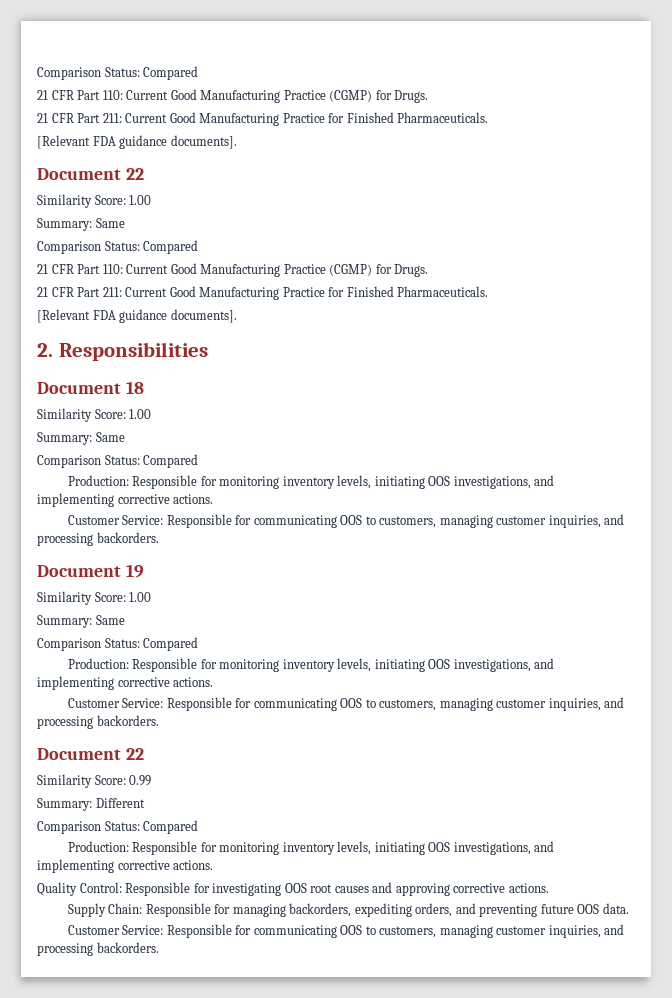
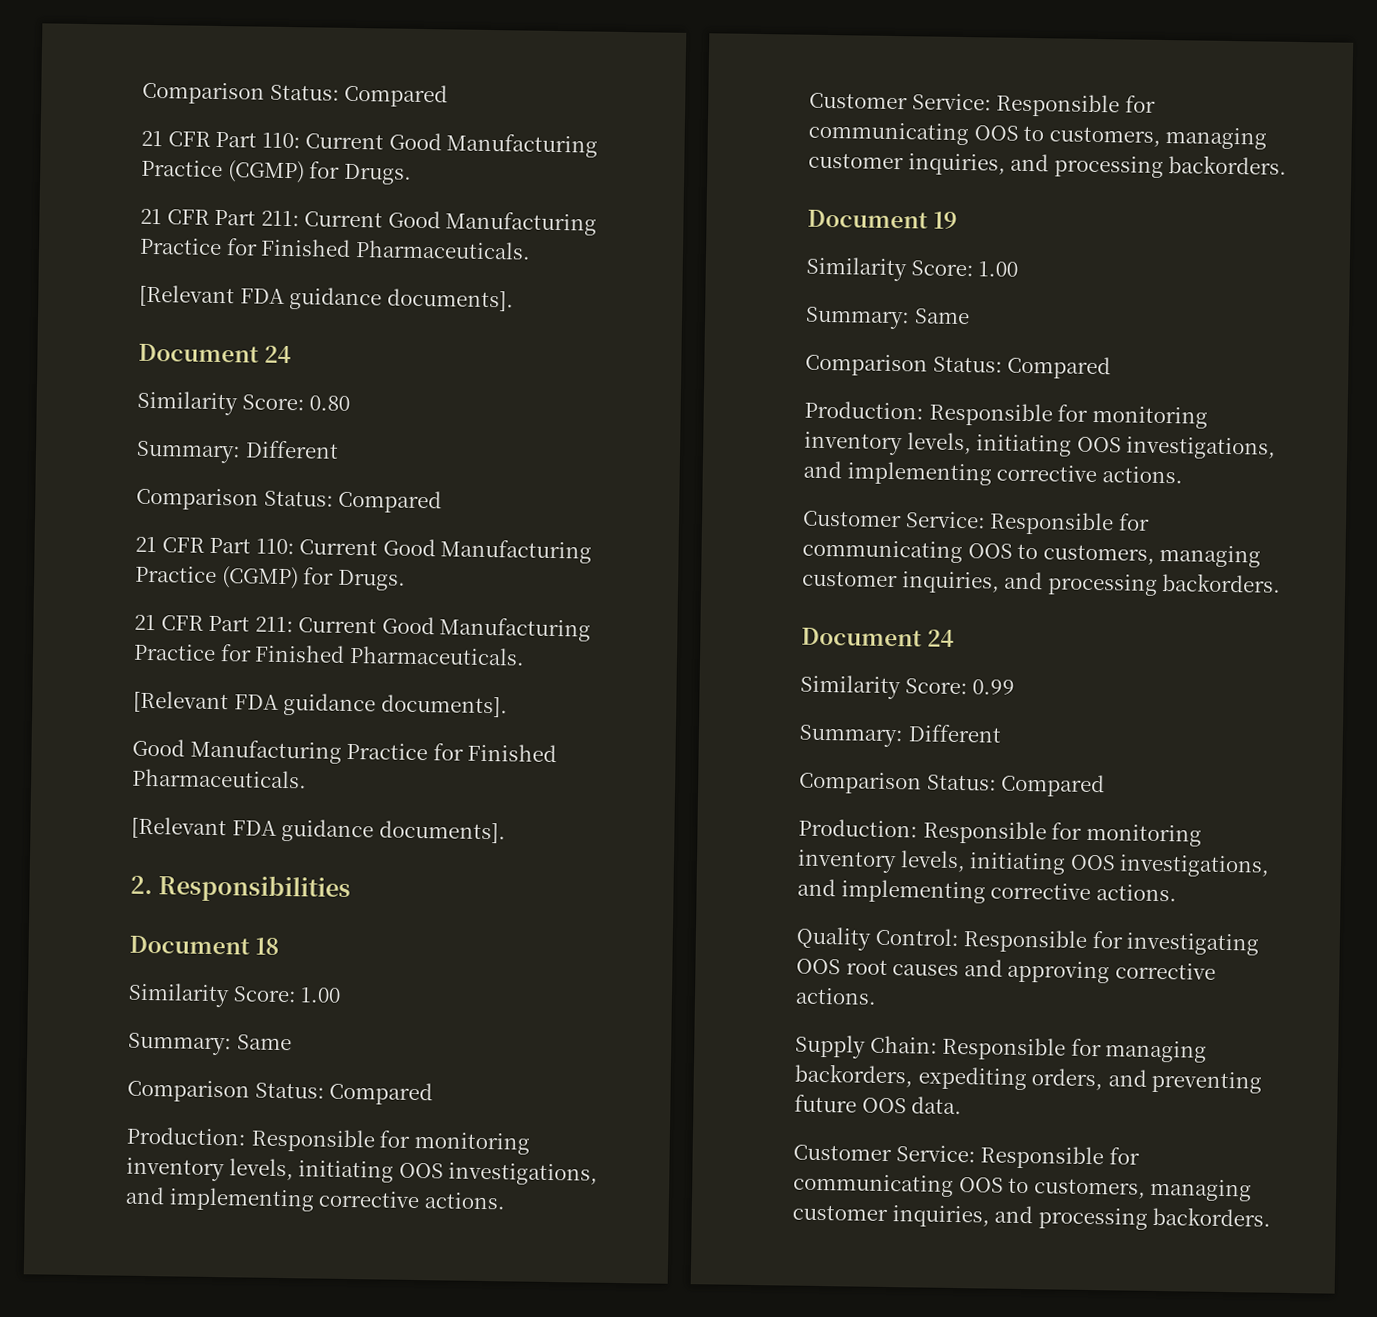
[125,168,144,180] [37,194,152,208] [37,218,125,231] 22 // Similarity Score: 1.00 // Summary: Same -> [264,345,292,364] [137,390,351,416] [136,440,339,464] 24 // Similarity Score: 0.80 // Summary: Different
(237, 316) none -> [132,738,558,764] [132,768,307,789] [131,816,506,844] // Good Manufacturing Practice for Finished Pharmaceuticals. // [Relevant FDA guidance documents].
[125,748,144,760] 22 -> [927,629,955,647] 24

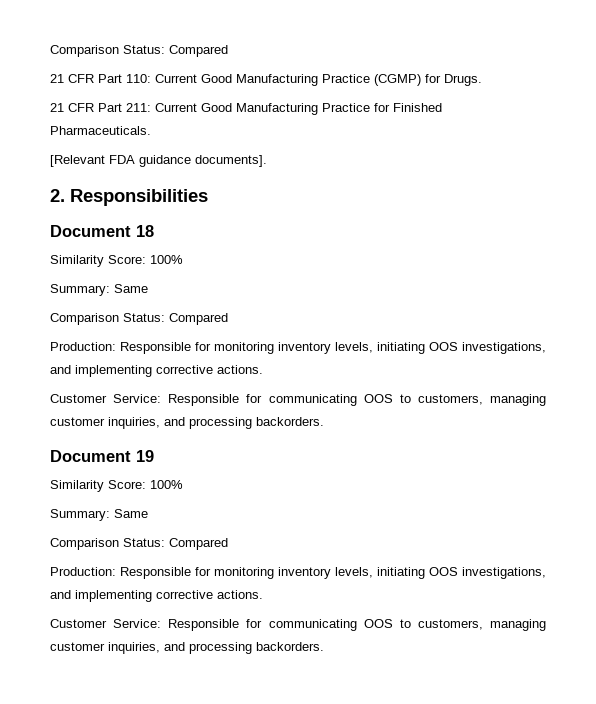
[138,343,292,364] [137,390,351,416] [136,440,339,464] [136,487,443,514] [135,536,593,564] [135,565,406,591] [134,614,592,642] [133,643,525,666] [133,690,508,718] [132,738,558,764] [132,768,307,789] [131,816,506,844] // Document 24 // Similarity Score: 0.80 // Summary: Different // Comparison Status: Compared // 21 CFR Part 110: Current Good Manufacturing Practice (CGMP) for Drugs. // 21 CFR Part 211: Current Good Manufacturing Practice for Finished Pharmaceuticals. // [Relevant FDA guidance documents]. // Good Manufacturing Practice for Finished Pharmaceuticals. // [Relevant FDA guidance documents]. -> (267, 161) none
[300,987,342,1003] 1.00 -> [150,255,183,264] 100%
[978,261,1019,277] 1.00 -> [150,480,183,489] 100%
[801,627,955,647] [800,674,1016,700] [799,724,1002,748] [799,771,1106,798] [798,818,1202,847] [797,849,1271,878] [797,878,1177,904] [796,926,1260,956] [796,958,1216,984] [795,987,877,1005] [795,1034,1208,1063] [794,1063,1263,1094] [794,1094,963,1115] [793,1144,1140,1170] [793,1173,1253,1202] [792,1204,1272,1230] // Document 24 // Similarity Score: 0.99 // Summary: Different // Comparison Status: Compared // Production: Responsible for monitoring inventory levels, initiating OOS investigations, and implementing corrective actions. // Quality Control: Responsible for investigating OOS root causes and approving corrective actions. // Supply Chain: Responsible for managing backorders, expediting orders, and preventing future OOS data. // Customer Service: Responsible for communicating OOS to customers, managing customer inquiries, and processing backorders. -> (324, 646) none

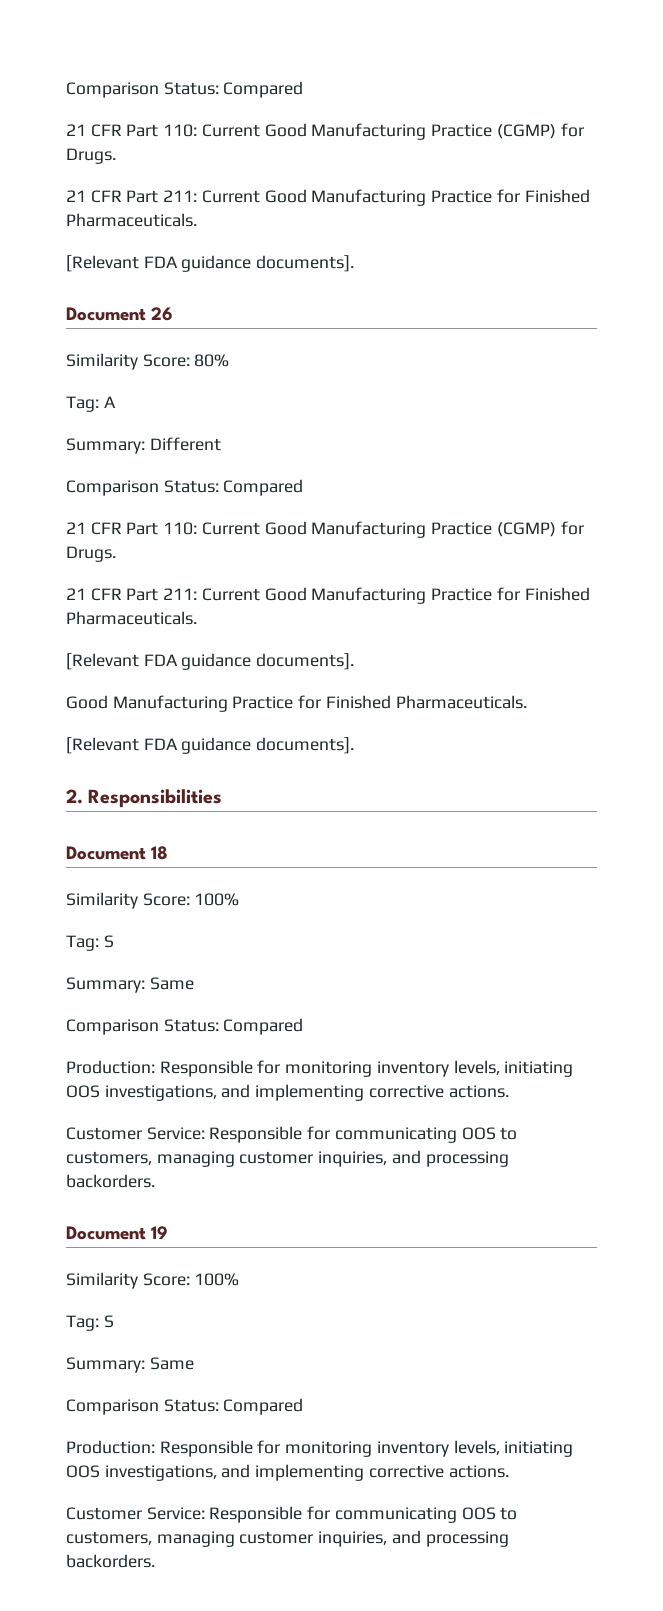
(267, 161) none -> [66,307,174,321] [66,353,230,370] [66,396,116,412] [66,437,221,454] [66,479,304,496] [66,521,584,538] [66,546,116,562] [66,587,590,604] [66,611,197,625] [66,653,355,670] [66,695,527,712] [66,737,355,754] // Document 26 // Similarity Score: 80% // Tag: A // Summary: Different // Comparison Status: Compared // 21 CFR Part 110: Current Good Manufacturing Practice (CGMP) for Drugs. // 21 CFR Part 211: Current Good Manufacturing Practice for Finished Pharmaceuticals. // [Relevant FDA guidance documents]. // Good Manufacturing Practice for Finished Pharmaceuticals. // [Relevant FDA guidance documents].
(183, 259) none -> [66,935,114,951] // Tag: S
(183, 484) none -> [66,1315,114,1331] // Tag: S

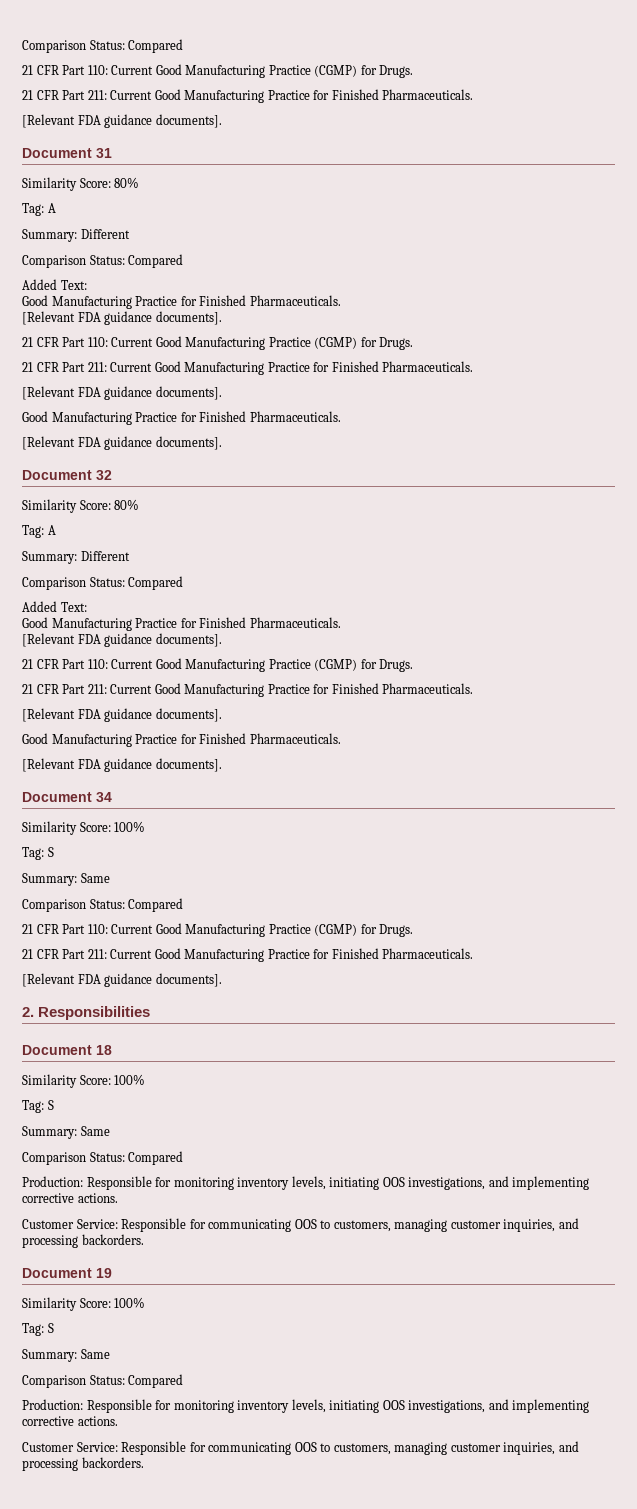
[151,307,174,321] 26 -> [96,148,112,158] 31
(304, 487) none -> [22,279,87,290] [22,295,341,309] [22,311,222,325] // Added Text: // Good Manufacturing Practice for Finished Pharmaceuticals. // [Relevant FDA guidance documents].
(355, 745) none -> [22,470,112,480] [22,499,140,513] [22,525,56,538] [22,551,130,564] [22,576,184,590] [22,601,87,612] [22,617,341,631] [22,633,222,647] [22,658,414,672] [22,683,474,697] [22,708,222,722] [22,733,341,747] [22,758,222,772] [22,792,112,802] [22,821,146,835] [22,847,54,860] [22,873,110,886] [22,898,184,912] [22,923,414,937] [22,948,474,962] [22,973,222,987] // Document 32 // Similarity Score: 80% // Tag: A // Summary: Different // Comparison Status: Compared // Added Text: // Good Manufacturing Practice for Finished Pharmaceuticals. // [Relevant FDA guidance documents]. // 21 CFR Part 110: Current Good Manufacturing Practice (CGMP) for Drugs. // 21 CFR Part 211: Current Good Manufacturing Practice for Finished Pharmaceuticals. // [Relevant FDA guidance documents]. // Good Manufacturing Practice for Finished Pharmaceuticals. // [Relevant FDA guidance documents]. // Document 34 // Similarity Score: 100% // Tag: S // Summary: Same // Comparison Status: Compared // 21 CFR Part 110: Current Good Manufacturing Practice (CGMP) for Drugs. // 21 CFR Part 211: Current Good Manufacturing Practice for Finished Pharmaceuticals. // [Relevant FDA guidance documents].

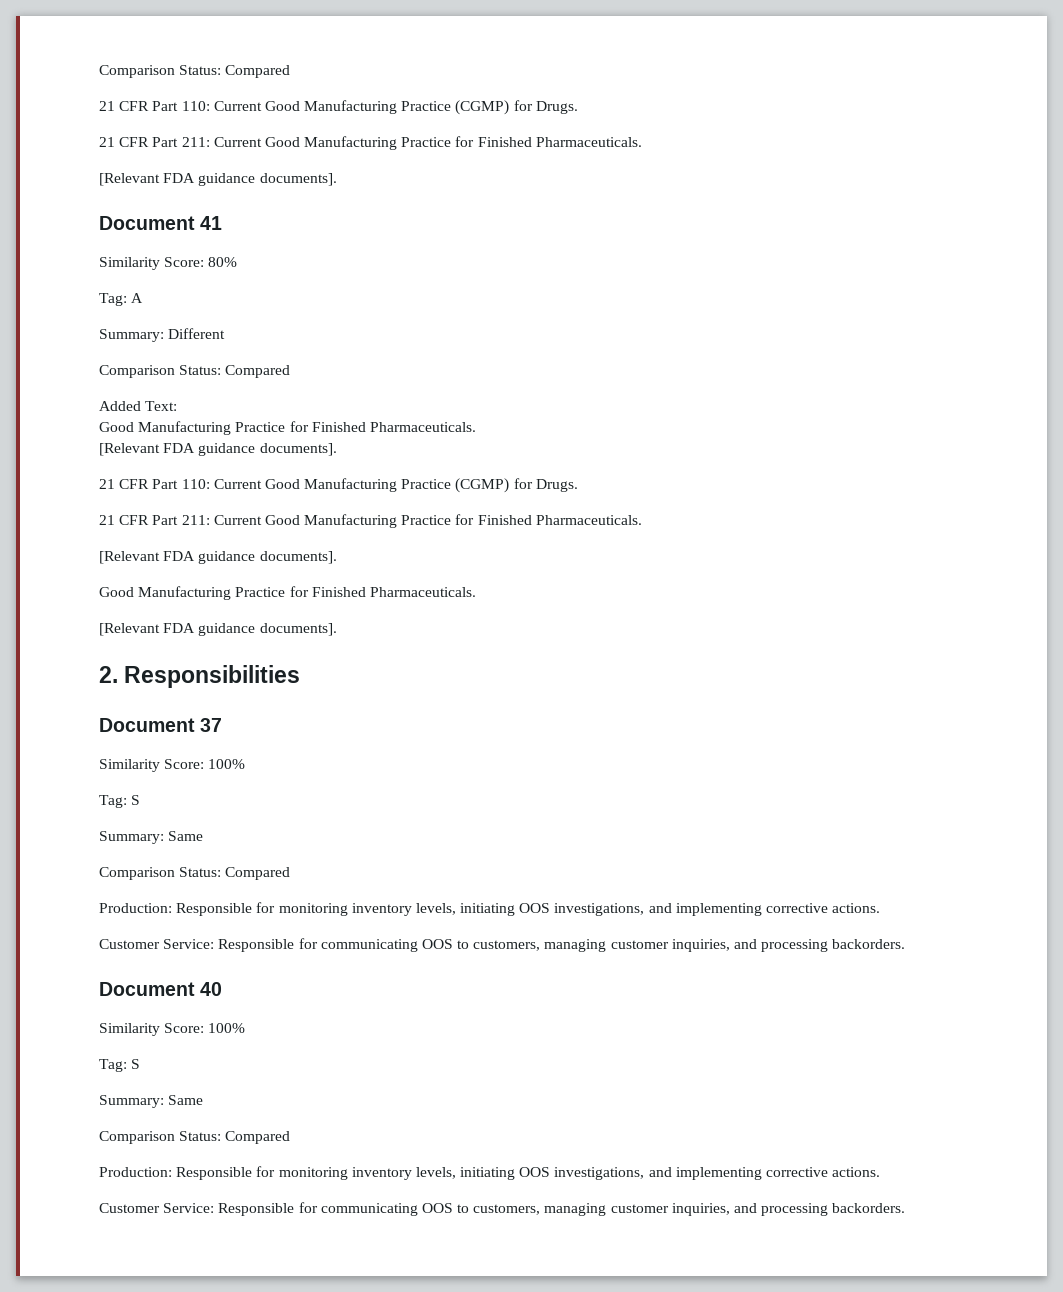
[96,148,112,158] 31 -> [200,216,223,230] 41
[22,470,112,480] [22,499,140,513] [22,525,56,538] [22,551,130,564] [22,576,184,590] [22,601,87,612] [22,617,341,631] [22,633,222,647] [22,658,414,672] [22,683,474,697] [22,708,222,722] [22,733,341,747] [22,758,222,772] [22,792,112,802] [22,821,146,835] [22,847,54,860] [22,873,110,886] [22,898,184,912] [22,923,414,937] [22,948,474,962] [22,973,222,987] // Document 32 // Similarity Score: 80% // Tag: A // Summary: Different // Comparison Status: Compared // Added Text: // Good Manufacturing Practice for Finished Pharmaceuticals. // [Relevant FDA guidance documents]. // 21 CFR Part 110: Current Good Manufacturing Practice (CGMP) for Drugs. // 21 CFR Part 211: Current Good Manufacturing Practice for Finished Pharmaceuticals. // [Relevant FDA guidance documents]. // Good Manufacturing Practice for Finished Pharmaceuticals. // [Relevant FDA guidance documents]. // Document 34 // Similarity Score: 100% // Tag: S // Summary: Same // Comparison Status: Compared // 21 CFR Part 110: Current Good Manufacturing Practice (CGMP) for Drugs. // 21 CFR Part 211: Current Good Manufacturing Practice for Finished Pharmaceuticals. // [Relevant FDA guidance documents]. -> (337, 629) none
[96,1045,112,1055] 18 -> [200,718,223,732] 37
[96,1268,112,1278] 19 -> [200,982,223,996] 40

